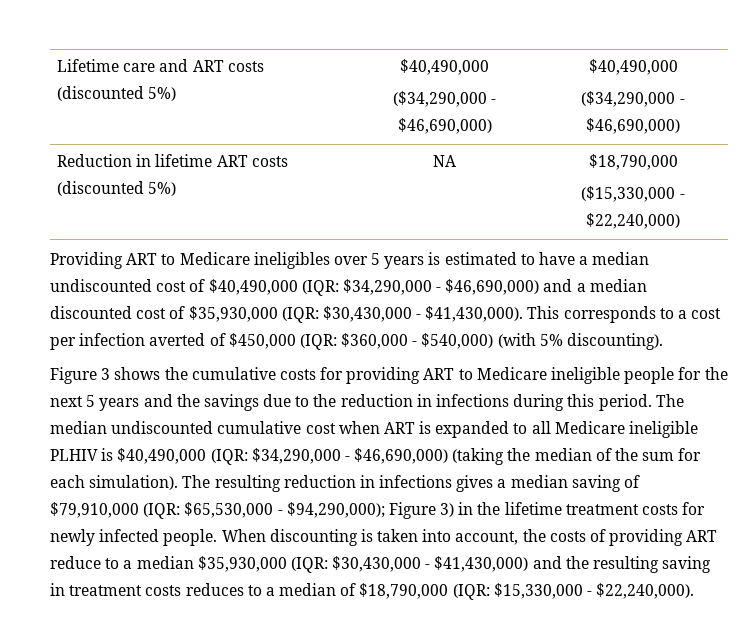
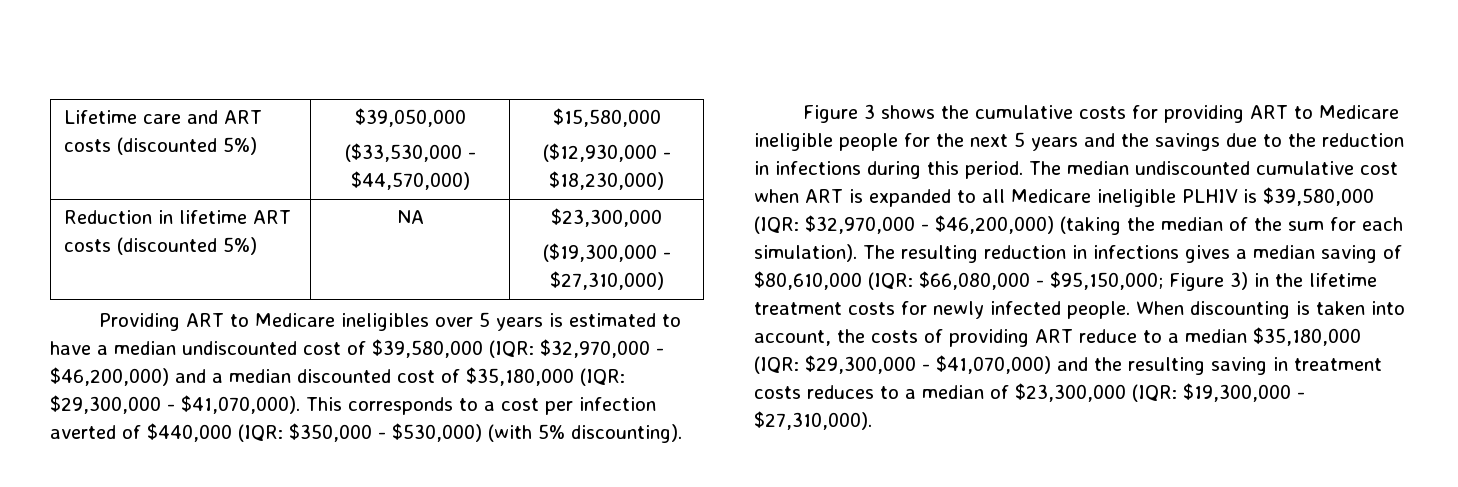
[400,59,489,75] [392,91,497,107] [397,118,492,134] [588,59,678,75] [581,91,685,107] [586,118,680,134] $40,490,000 // ($34,290,000 - $46,690,000) | $40,490,000 // ($34,290,000 - $46,690,000) -> [354,108,466,127] [344,143,476,162] [350,171,470,190] [552,108,661,127] [542,143,671,162] [549,171,664,190] $39,050,000 // ($33,530,000 - $44,570,000) | $15,580,000 // ($12,930,000 - $18,230,000)
[588,154,678,170] [581,186,685,202] [586,213,680,229] $18,790,000 // ($15,330,000 - $22,240,000) -> [551,208,662,227] [542,243,671,262] [549,271,664,290] $23,300,000 // ($19,300,000 - $27,310,000)
[208,279,540,296] $40,490,000 (IQR: $34,290,000 - $46,690,000) -> [372,339,664,358] [50,367,169,386] $39,580,000 (IQR: $32,970,000 - $46,200,000)
[188,306,524,323] $35,930,000 (IQR: $30,430,000 - $41,430,000). -> [466,367,625,386] [50,395,300,414] $35,180,000 (IQR: $29,300,000 - $41,070,000).
[228,333,494,350] $450,000 (IQR: $360,000 - $540,000) -> [147,423,482,442] $440,000 (IQR: $350,000 - $530,000)
[117,448,449,465] $40,490,000 (IQR: $34,290,000 - $46,690,000) -> [1263,187,1374,206] [754,215,1054,234] $39,580,000 (IQR: $32,970,000 - $46,200,000)
[50,502,385,519] $79,910,000 (IQR: $65,530,000 - $94,290,000); -> [754,271,1163,290] $80,610,000 (IQR: $66,080,000 - $95,150,000;
[197,556,529,573] $35,930,000 (IQR: $30,430,000 - $41,430,000) -> [1253,327,1361,346] [754,355,1051,374] $35,180,000 (IQR: $29,300,000 - $41,070,000)
[359,583,695,600] $18,790,000 (IQR: $15,330,000 - $22,240,000). -> [1015,383,1305,402] [754,411,872,430] $23,300,000 (IQR: $19,300,000 - $27,310,000).

